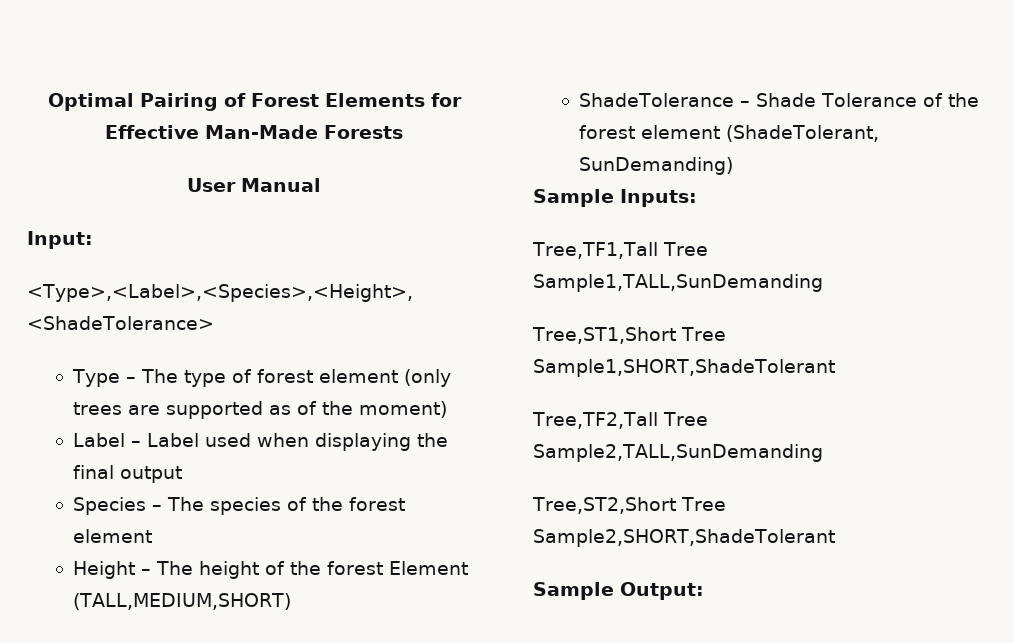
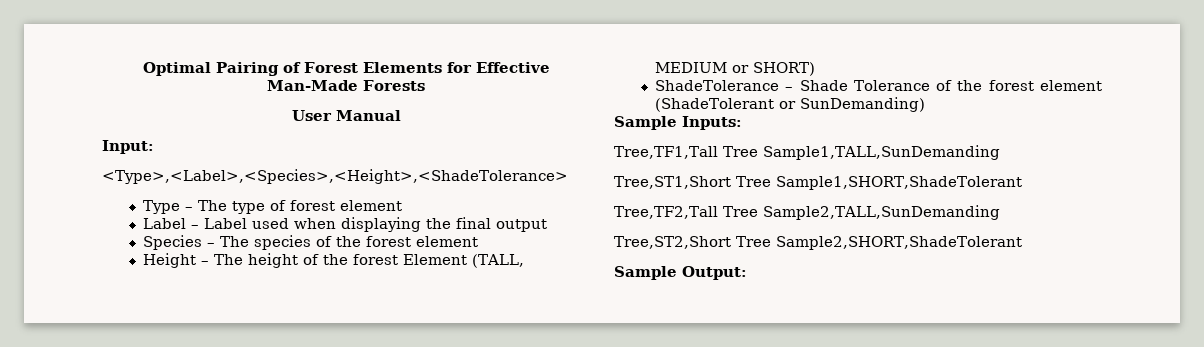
[403,369,451,387] [72,401,447,419] (only trees are supported as of the moment) -> (403, 205) none
[72,593,291,610] (TALL,MEDIUM,SHORT) -> [472,254,525,268] [655,62,816,76] (TALL, MEDIUM or SHORT)
[725,125,879,142] (ShadeTolerant, -> [655,98,797,112] (ShadeTolerant or

